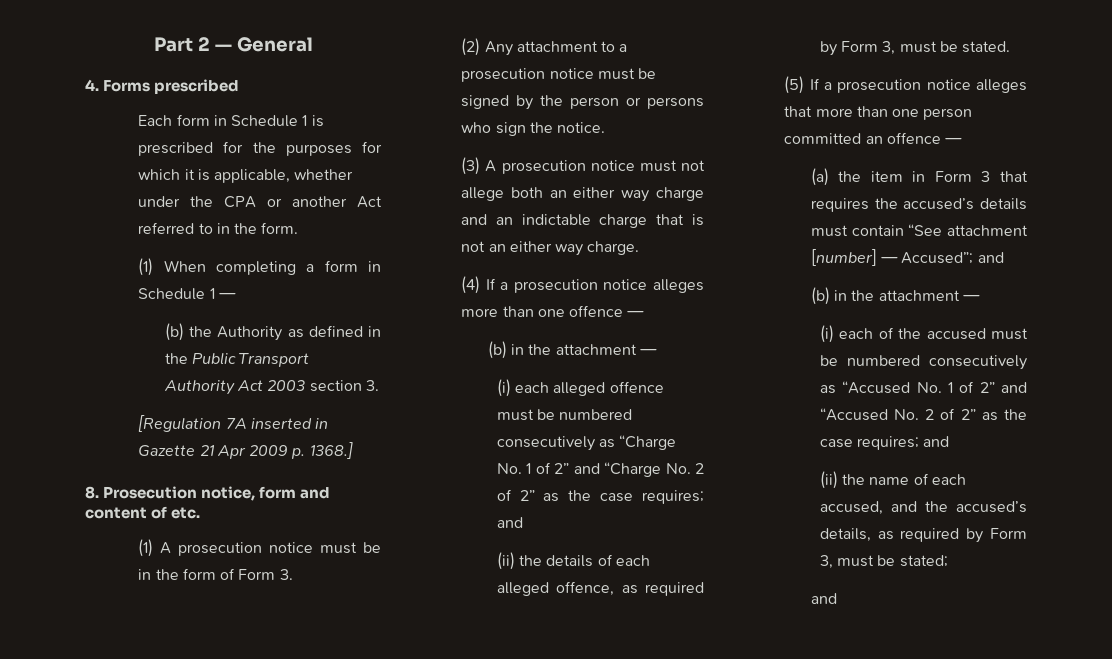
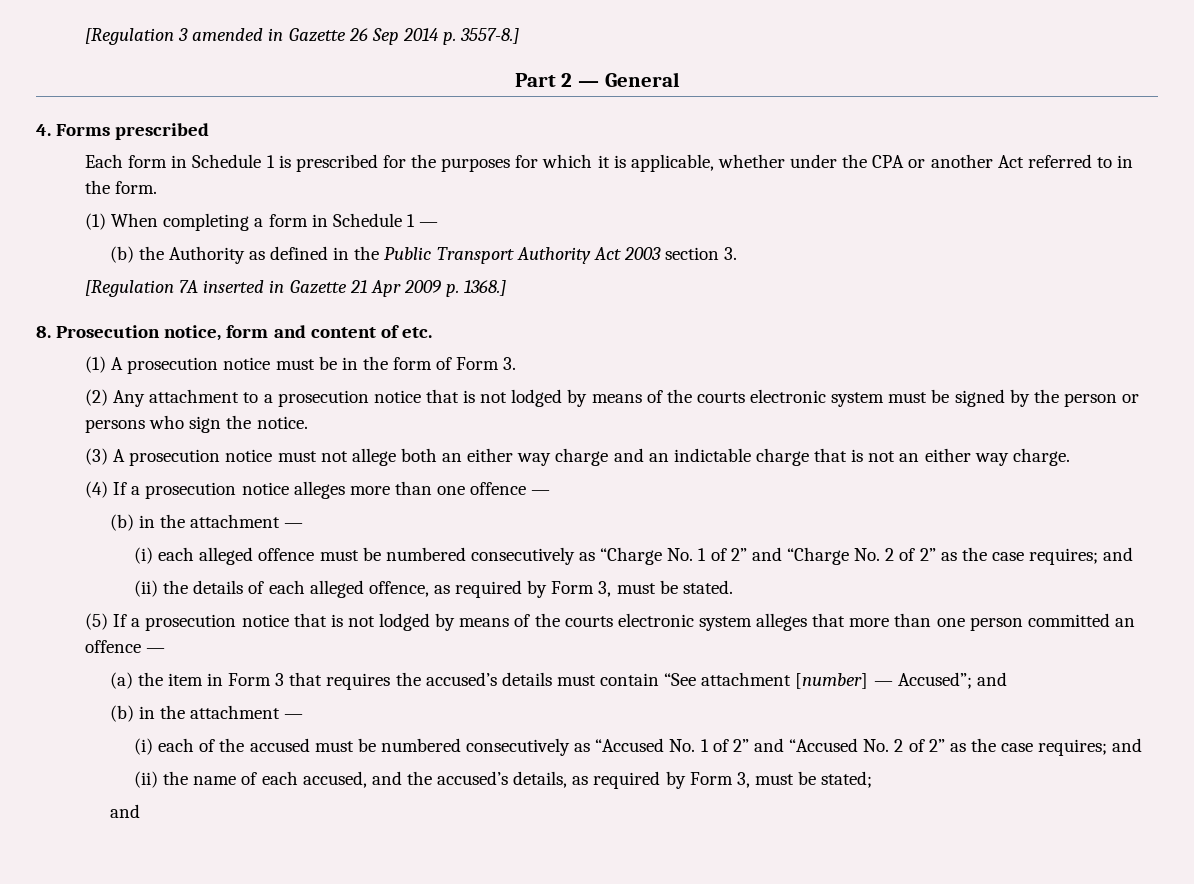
(153, 44) none -> [85,28,520,45] [Regulation 3 amended in Gazette 26 Sep 2014 p. 3557-8.] //
(594, 73) none -> [425,389,885,407] that is not lodged by means of the courts electronic system
(971, 84) none -> [293,613,752,631] that is not lodged by means of the courts electronic system

